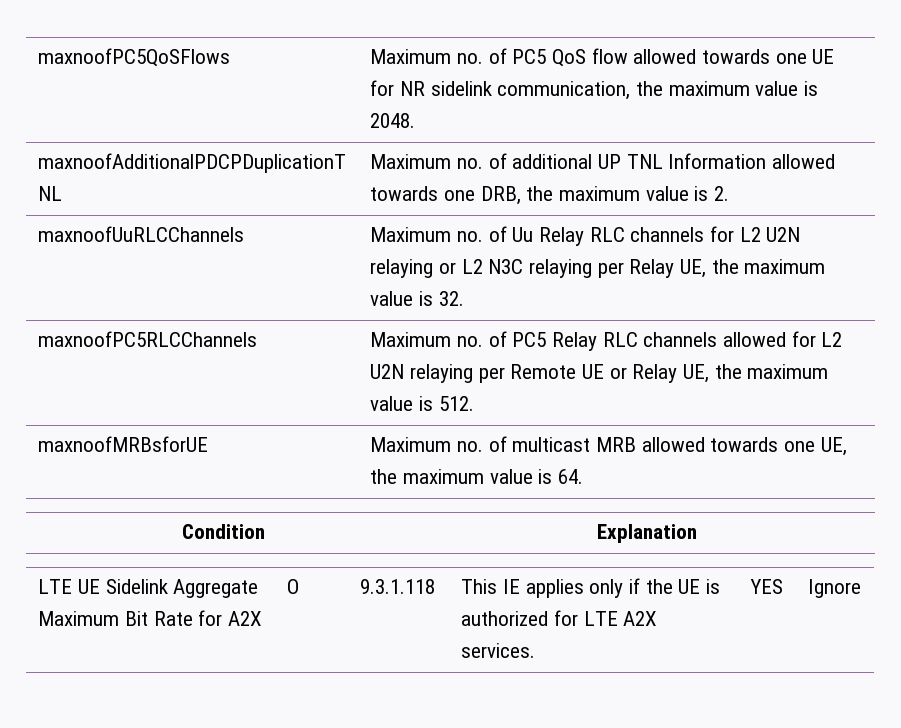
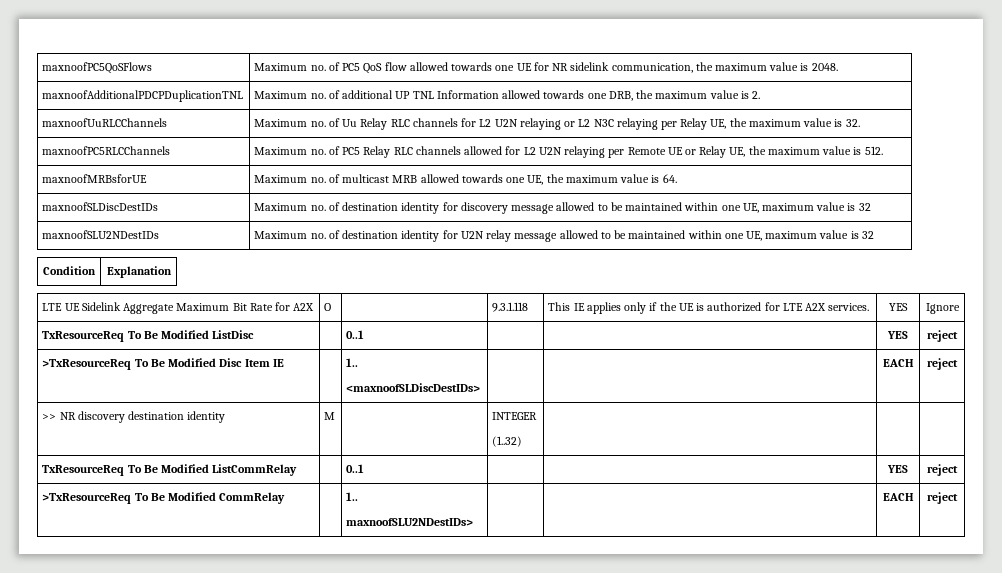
(583, 476) none -> [42,202,159,211] [254,202,871,214] [42,230,160,239] [254,230,874,242] // maxnoofSLDiscDestIDs | Maximum no. of destination identity for discovery message allowed to be maintained within one UE, maximum value is 32 // maxnoofSLU2NDestIDs | Maximum no. of destination identity for U2N relay message allowed to be maintained within one UE, maximum value is 32
(861, 588) none -> [42,330,255,342] [346,330,365,339] [887,331,908,339] [927,330,958,342] [42,358,284,370] [346,358,359,367] [346,383,481,392] [882,359,914,367] [927,358,958,370] [42,411,226,423] [324,412,336,420] [492,412,538,420] [492,436,523,447] [42,464,298,476] [346,464,365,473] [887,465,908,473] [927,464,958,476] [42,492,286,504] [346,492,359,501] [346,518,474,526] [882,493,914,501] [927,492,958,504] // TxResourceReq To Be Modified ListDisc | | 0..1 | | | YES | reject // >TxResourceReq To Be Modified Disc Item IE | | 1.. // <maxnoofSLDiscDestIDs> | | | EACH | reject // >> NR discovery destination identity | M | | INTEGER // (1..32) | | | // TxResourceReq To Be Modified ListCommRelay | | 0..1 | | | YES | reject // >TxResourceReq To Be Modified CommRelay | | 1.. // maxnoofSLU2NDestIDs> | | | EACH | reject

